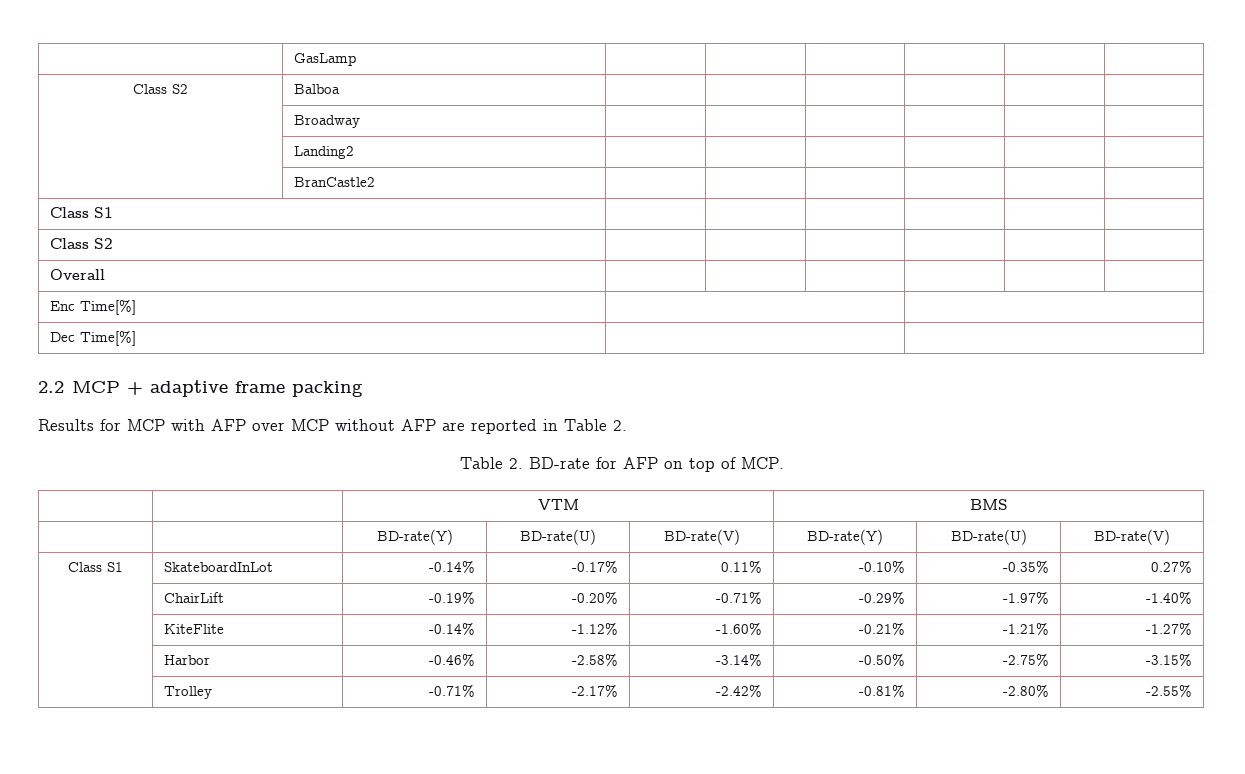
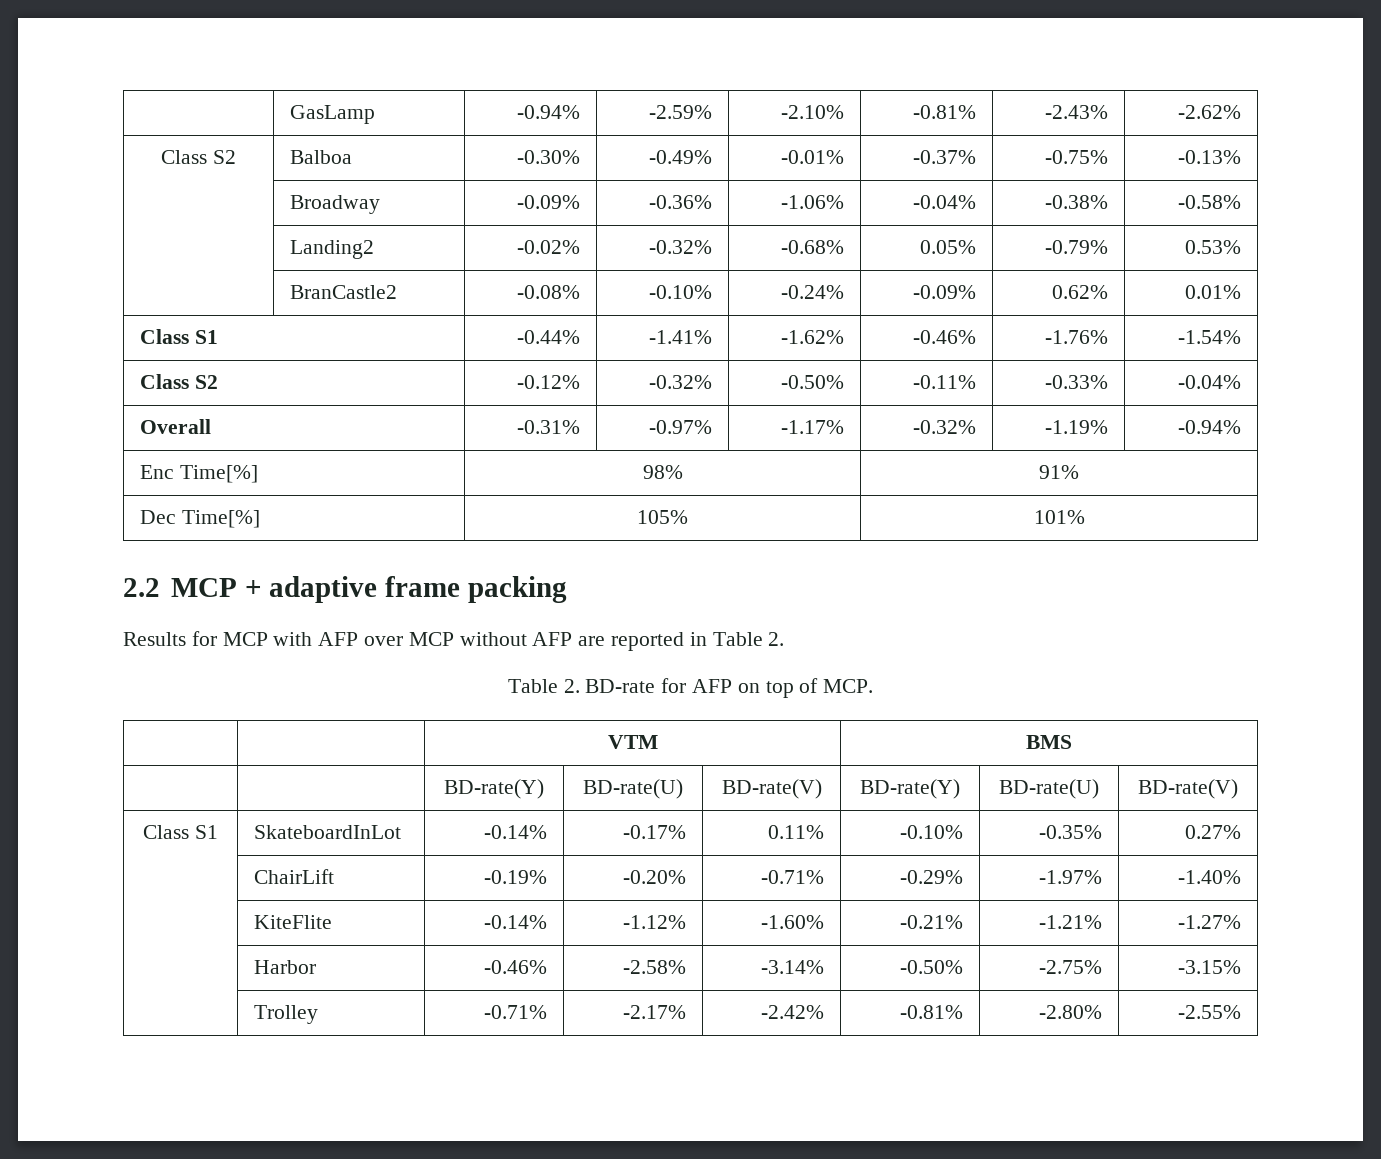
[133,84,188,94] [294,84,341,94] [294,115,361,128] [294,146,355,159] [294,177,376,187] [50,207,114,218] [50,238,114,249] [50,269,106,280] | | | | | // Class S2 | Balboa | | | | | | // | Broadway | | | | | | // | Landing2 | | | | | | // | BranCastle2 | | | | | | // Class S1 | | | | | | // Class S2 | | | | | | // Overall | | | | | | -> [516,105,580,119] [648,105,712,119] [780,105,844,119] [912,105,976,119] [1044,105,1108,119] [1177,105,1241,119] [161,150,236,164] [290,150,353,164] [516,150,580,164] [648,150,712,164] [780,150,844,164] [912,150,976,164] [1044,150,1108,164] [1177,150,1241,164] [290,195,381,214] [516,195,580,209] [648,195,712,209] [780,195,844,209] [912,195,976,209] [1044,195,1108,209] [1177,195,1241,209] [290,240,375,259] [516,240,580,254] [648,240,712,254] [780,240,844,254] [919,240,976,254] [1044,240,1108,254] [1184,240,1241,254] [290,285,398,299] [516,285,580,299] [648,285,712,299] [780,285,844,299] [912,285,976,299] [1051,285,1108,299] [1184,285,1241,299] [140,329,218,344] [516,330,580,344] [648,330,712,344] [780,330,844,344] [912,330,976,344] [1044,330,1108,344] [1177,330,1241,344] [140,374,218,389] [516,375,580,389] [648,375,712,389] [780,375,844,389] [912,375,976,389] [1044,375,1108,389] [1177,375,1241,389] [140,419,212,434] [516,420,580,434] [648,420,712,434] [780,420,844,434] [912,420,976,434] [1044,420,1108,434] [1177,420,1241,434] -0.94% | -2.59% | -2.10% | -0.81% | -2.43% | -2.62% // Class S2 | Balboa | -0.30% | -0.49% | -0.01% | -0.37% | -0.75% | -0.13% // | Broadway | -0.09% | -0.36% | -1.06% | -0.04% | -0.38% | -0.58% // | Landing2 | -0.02% | -0.32% | -0.68% | 0.05% | -0.79% | 0.53% // | BranCastle2 | -0.08% | -0.10% | -0.24% | -0.09% | 0.62% | 0.01% // Class S1 | -0.44% | -1.41% | -1.62% | -0.46% | -1.76% | -1.54% // Class S2 | -0.12% | -0.32% | -0.50% | -0.11% | -0.33% | -0.04% // Overall | -0.31% | -0.97% | -1.17% | -0.32% | -1.19% | -0.94%
(137, 307) | -> [642,465,683,479] [1039,465,1079,479] 98% | 91%
(137, 338) | -> [637,510,688,524] [1033,510,1085,524] 105% | 101%

